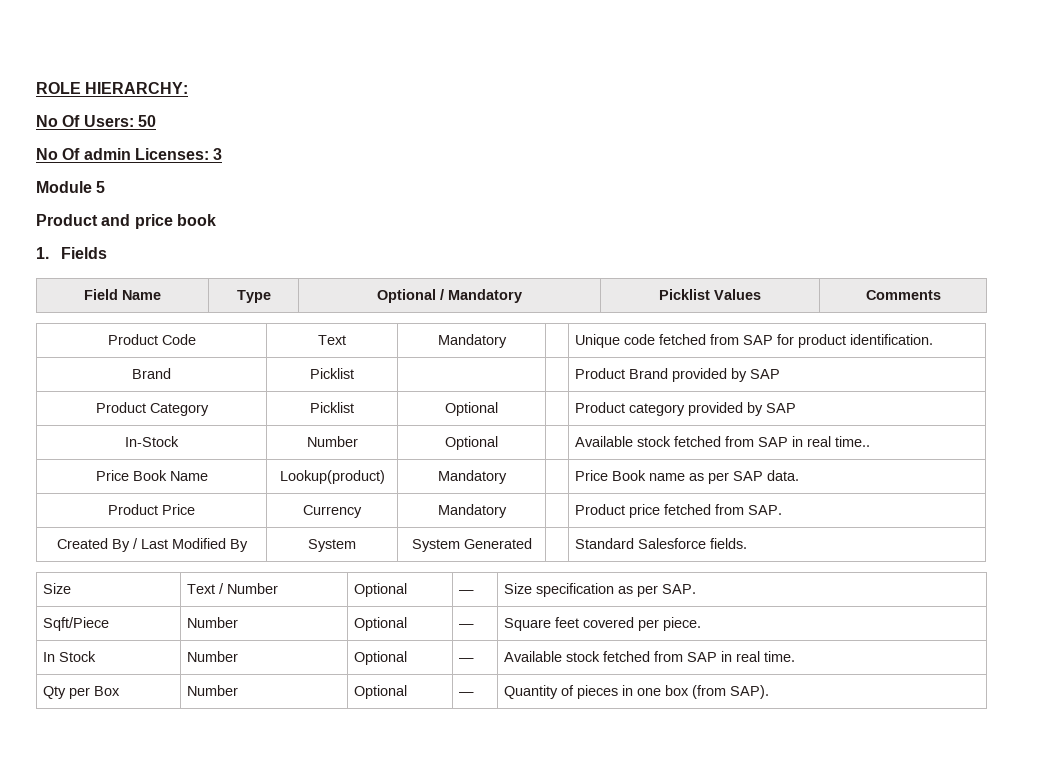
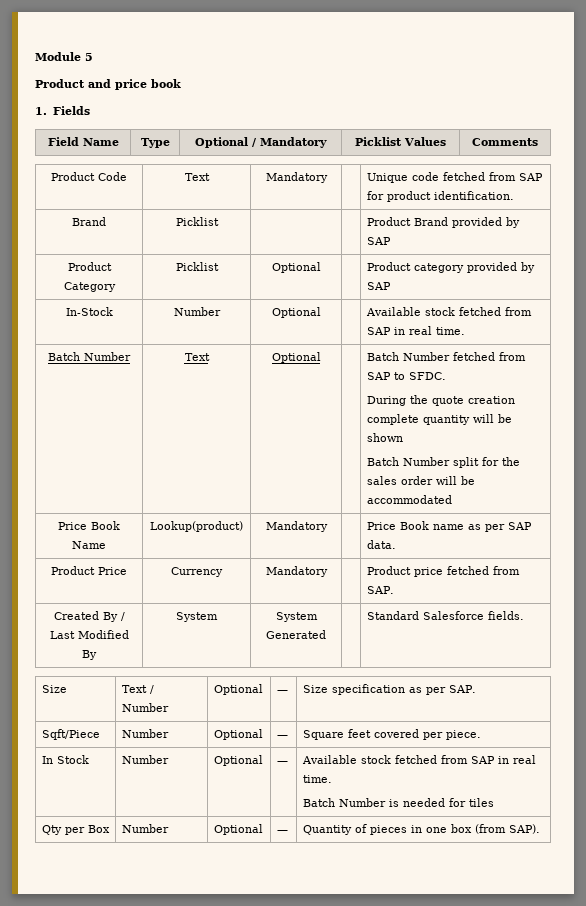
[36,82,189,94] [36,115,156,127] [36,148,223,160] ROLE HIERARCHY: // No Of Users: 50 // No Of admin Licenses: 3 // -> (35, 56) none
[834,436,870,447] time.. -> [435,327,465,335] [48,352,131,361] [184,353,210,361] [271,352,321,363] [366,352,526,361] [366,372,446,380] [366,395,515,406] [366,414,512,425] [366,433,403,442] [366,457,520,468] [366,476,475,485] [366,495,452,504] time. // Batch Number | Text | Optional | | Batch Number fetched from SAP to SFDC. // During the quote creation complete quantity will be shown // Batch Number split for the sales order will be accommodated
(795, 656) none -> [302,798,494,807] // Batch Number is needed for tiles

